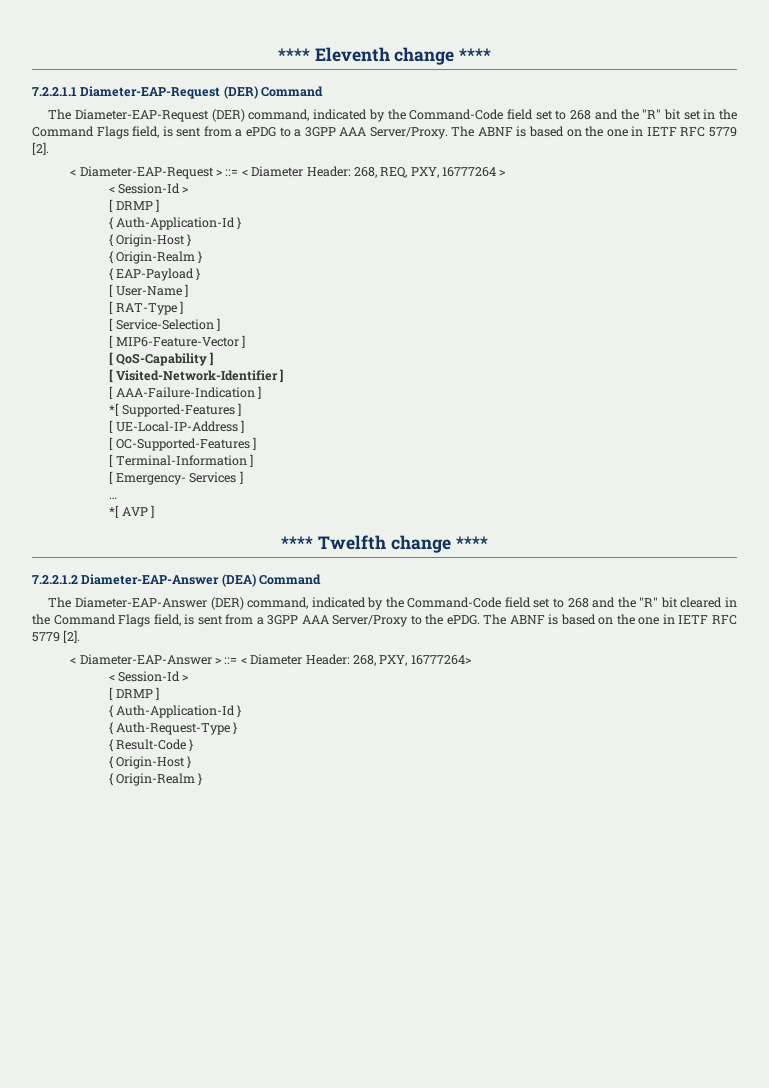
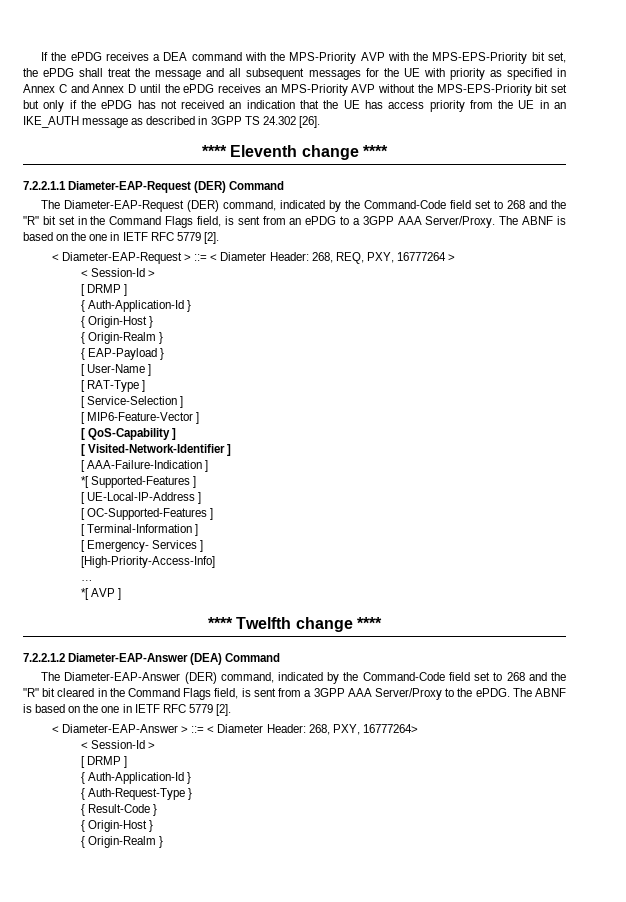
(277, 54) none -> [41,52,566,64] [23,68,566,80] [23,84,567,96] [23,100,567,112] [23,116,320,128] If the ePDG receives a DEA command with the MPS-Priority AVP with the MPS-EPS-Priority bit set, the ePDG shall treat the message and all subsequent messages for the UE with priority as specified in Annex C and Annex D until the ePDG receives an MPS-Priority AVP without the MPS-EPS-Priority bit set but only if the ePDG has not received an indication that the UE has access priority from the UE in an IKE_AUTH message as described in 3GPP TS 24.302 [26]. //
[235,129,243,137] a -> [289,218,302,225] an
(243, 477) none -> [80,556,215,568] // [High-Priority-Access-Info]

